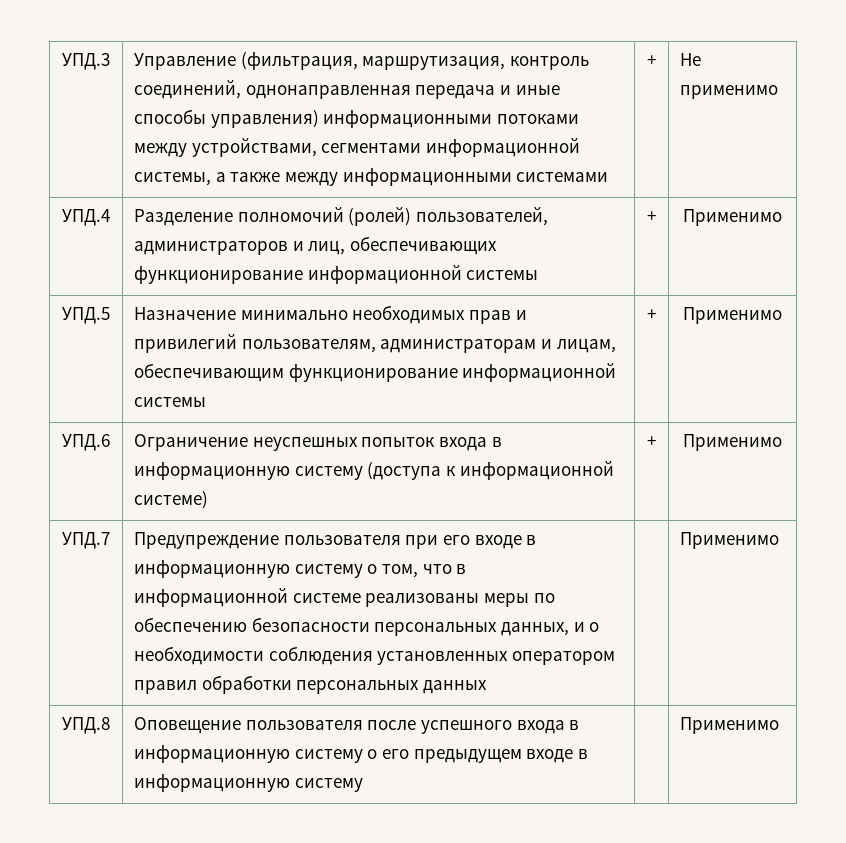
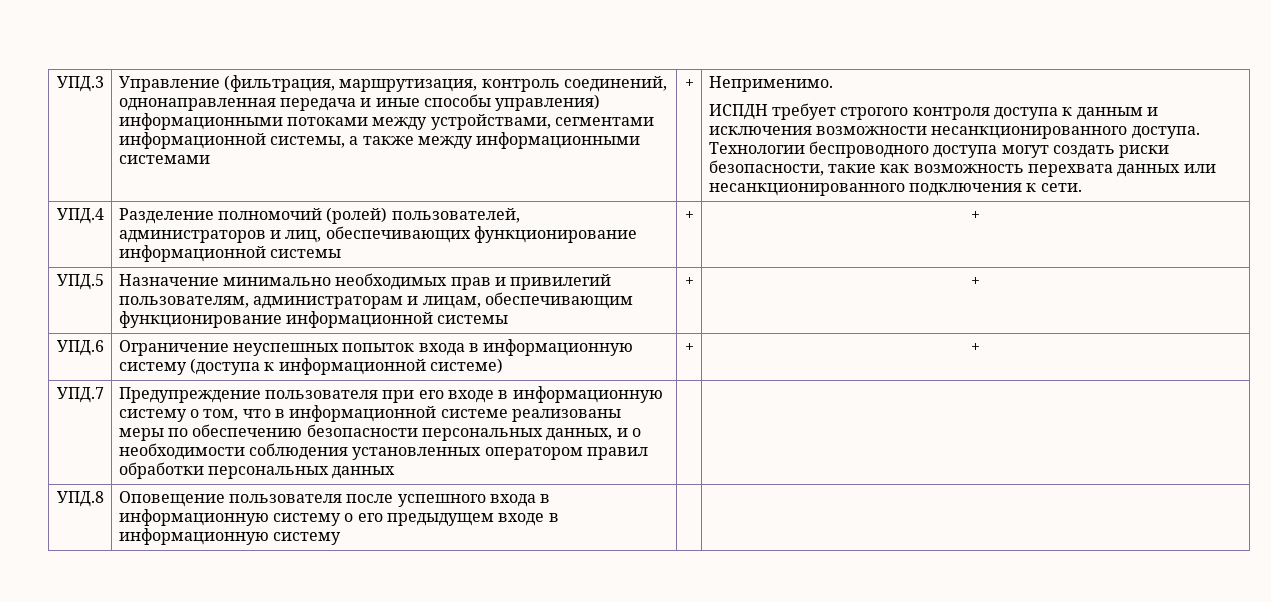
[680,53,702,66] [680,85,779,99] Не применимо -> [708,76,833,92] [708,103,1159,120] [708,126,1200,139] [708,141,1170,158] [708,160,1216,177] [708,183,1082,196] Неприменимо. // ИСПДН требует строгого контроля доступа к данным и исключения возможности несанкционированного доступа. Технологии беспроводного доступа могут создать риски безопасности, такие как возможность перехвата данных или несанкционированного подключения к сети.
[683,209,782,226] Применимо -> [971,211,980,220] +
[683,307,782,324] Применимо -> [971,277,980,286] +
[683,434,782,451] Применимо -> [971,343,980,352] +
[680,532,780,549] Применимо -> (396, 472) none
[680,717,780,734] Применимо -> (342, 538) none

